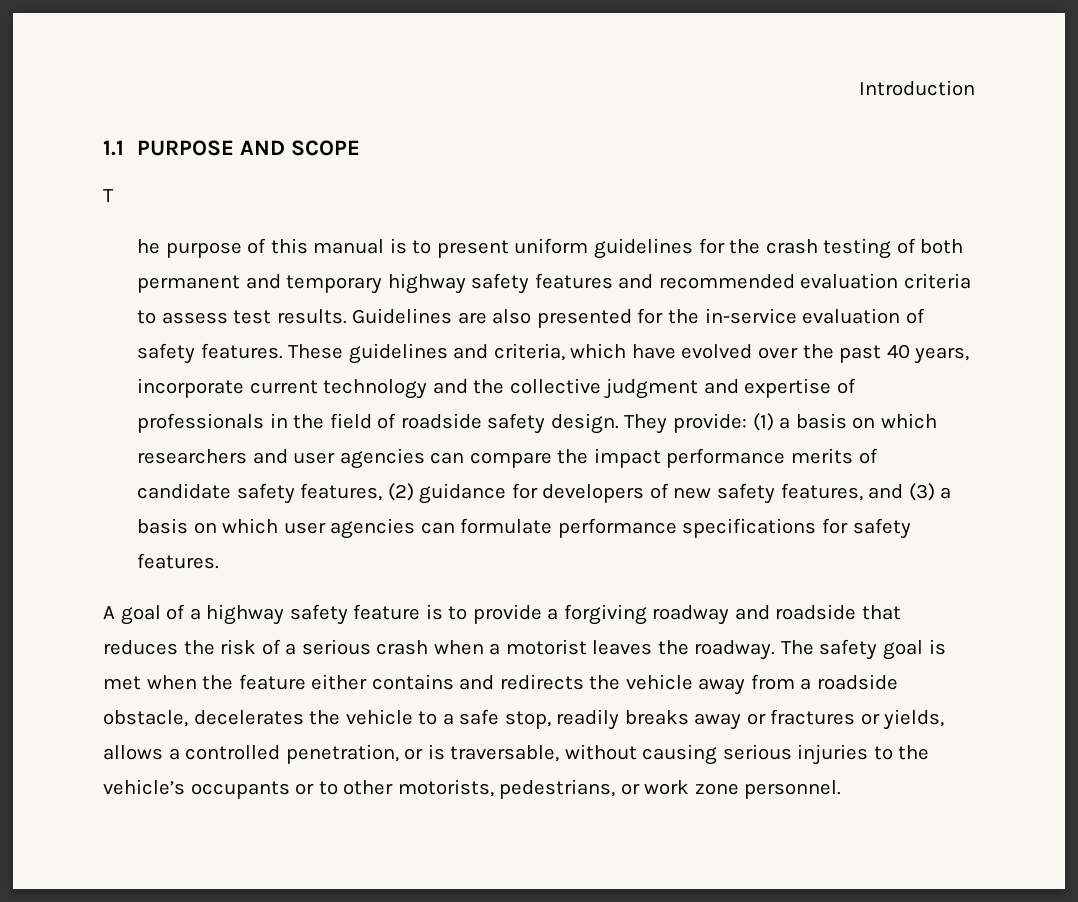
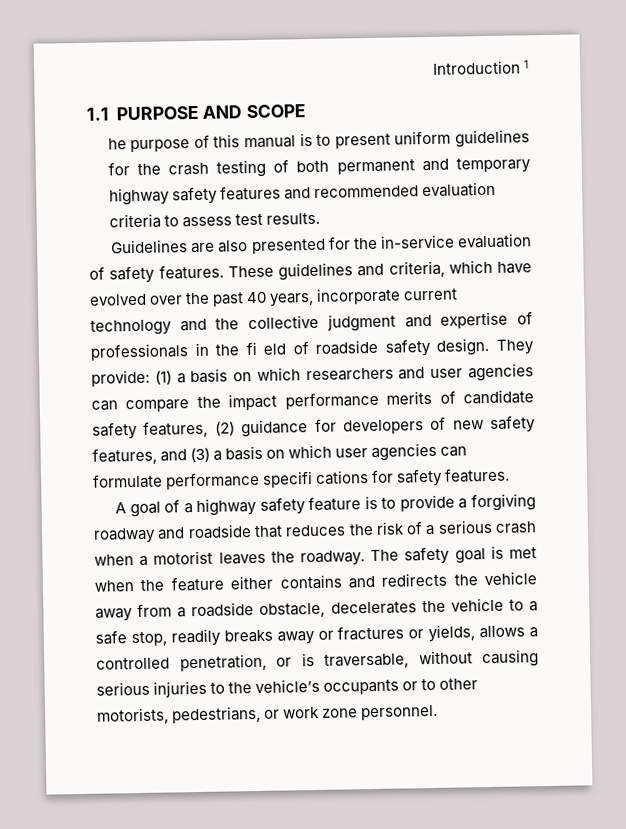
(975, 88) none -> [523,60,529,69] 1
[103,189,114,202] // T -> (306, 111) none
(347, 316) none -> (320, 218) //
[329,413,372,429] field -> [245,341,287,356] fi eld
[682,518,817,538] specifications -> [262,470,370,488] specifi cations

